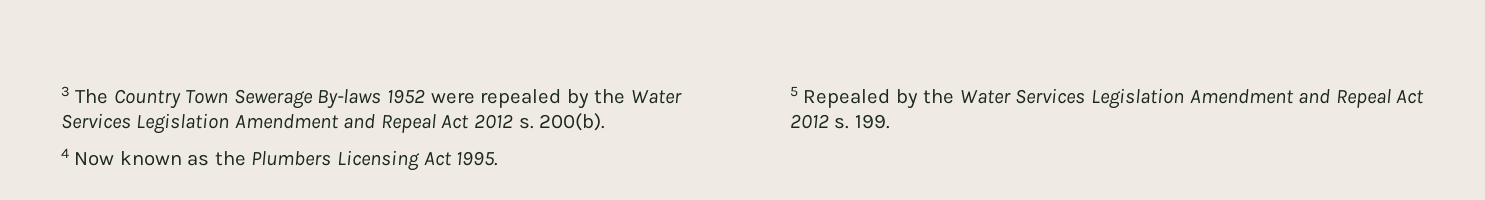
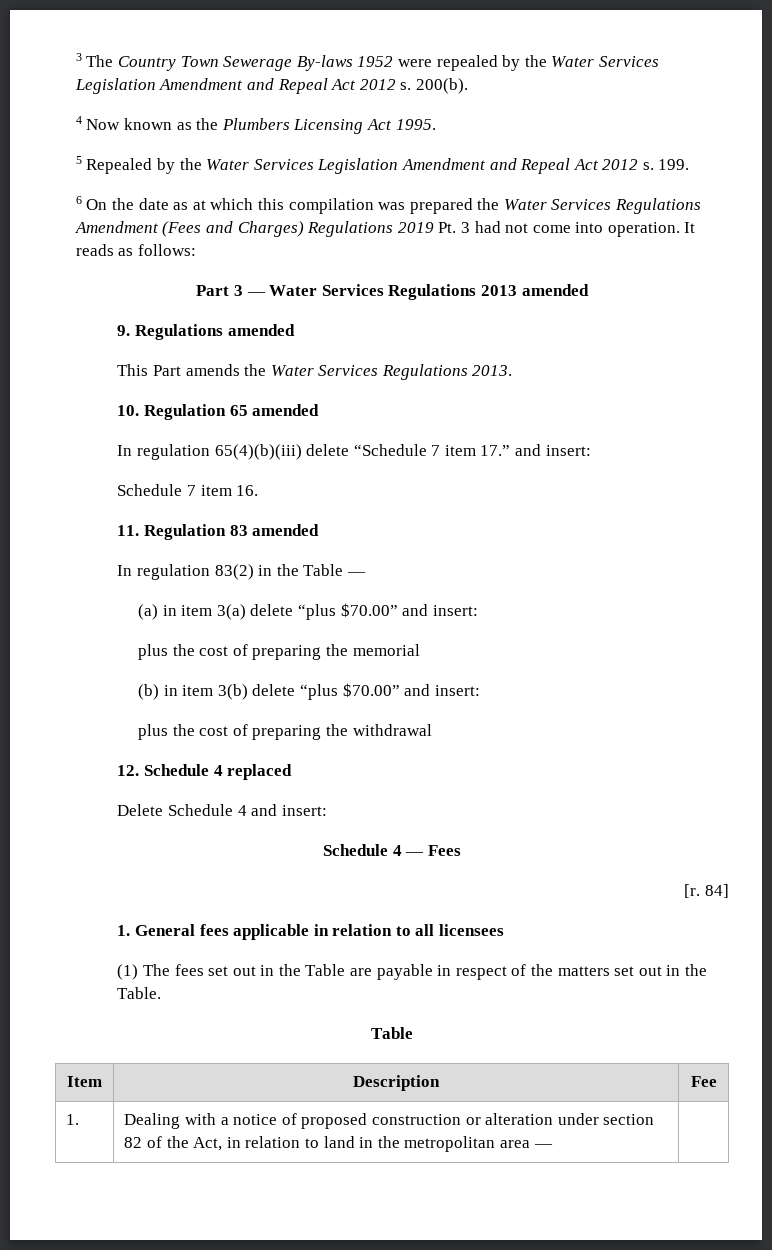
(890, 121) none -> [75,196,702,214] [74,221,696,237] [75,244,196,256] [196,284,589,300] [117,324,295,340] [117,364,513,380] [117,404,320,420] [117,444,591,460] [117,484,259,496] [117,524,320,540] [117,564,366,580] [138,603,478,620] [138,644,420,660] [138,683,480,700] [138,724,432,740] [117,764,293,780] [117,804,327,816] [323,844,461,856] [684,884,729,898] [117,924,505,940] [117,964,707,980] [117,987,162,999] [371,1027,413,1039] [67,1076,102,1087] [353,1075,440,1091] [690,1076,717,1087] [66,1114,80,1125] [124,1113,655,1129] [124,1136,553,1152] // 6 On the date as at which this compilation was prepared the Water Services Regulations Amendment (Fees and Charges) Regulations 2019 Pt. 3 had not come into operation. It reads as follows: // Part 3 — Water Services Regulations 2013 amended // 9. Regulations amended // This Part amends the Water Services Regulations 2013. // 10. Regulation 65 amended // In regulation 65(4)(b)(iii) delete “Schedule 7 item 17.” and insert: // Schedule 7 item 16. // 11. Regulation 83 amended // In regulation 83(2) in the Table — // (a) in item 3(a) delete “plus $70.00” and insert: // plus the cost of preparing the memorial // (b) in item 3(b) delete “plus $70.00” and insert: // plus the cost of preparing the withdrawal // 12. Schedule 4 replaced // Delete Schedule 4 and insert: // Schedule 4 — Fees // [r. 84] // 1. General fees applicable in relation to all licensees // (1) The fees set out in the Table are payable in respect of the matters set out in the Table. // Table // Item | Description | Fee // 1. | Dealing with a notice of proposed construction or alteration under section 82 of the Act, in relation to land in the metropolitan area — |

